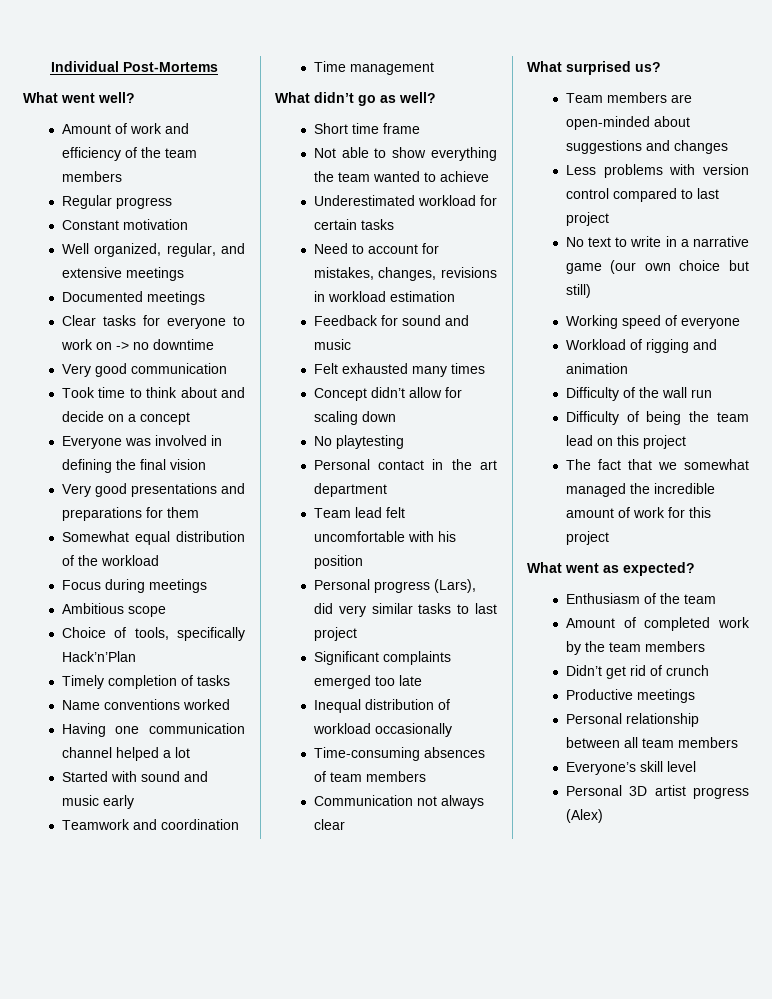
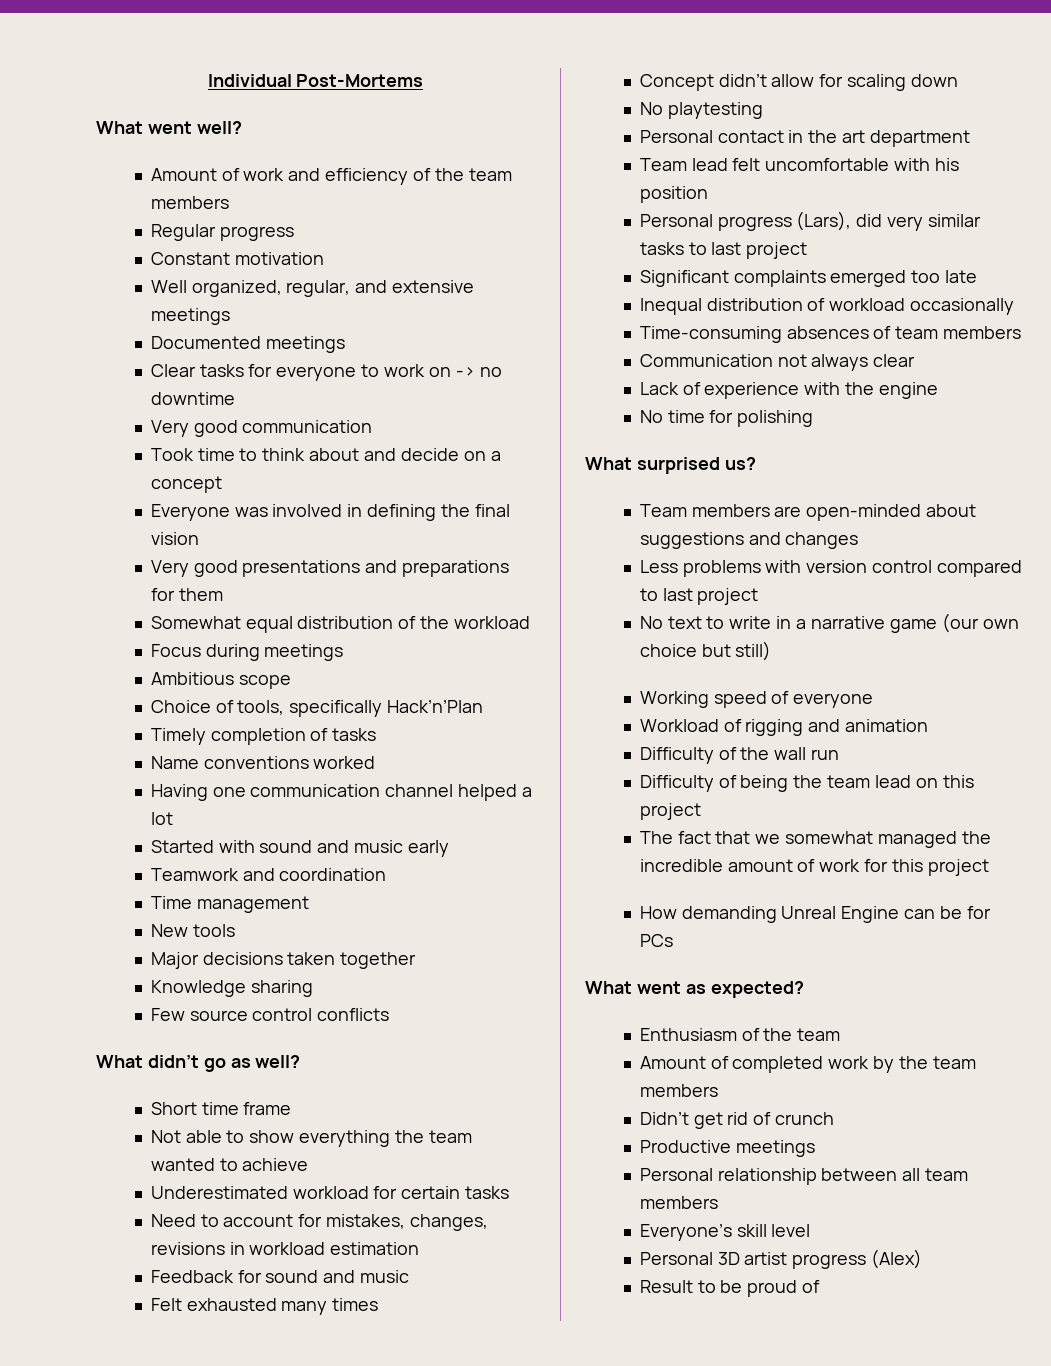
(434, 68) none -> [150,924,235,937] [150,952,417,969] [150,980,313,997] [150,1008,390,1021] // New tools // Major decisions taken together // Knowledge sharing // Few source control conflicts
(345, 824) none -> [639,382,939,399] [639,410,814,427] // Lack of experience with the engine // No time for polishing
(609, 538) none -> [639,906,991,923] [639,934,673,947] // How demanding Unreal Engine can be for PCs
(603, 816) none -> [639,1280,821,1297] // Result to be proud of

